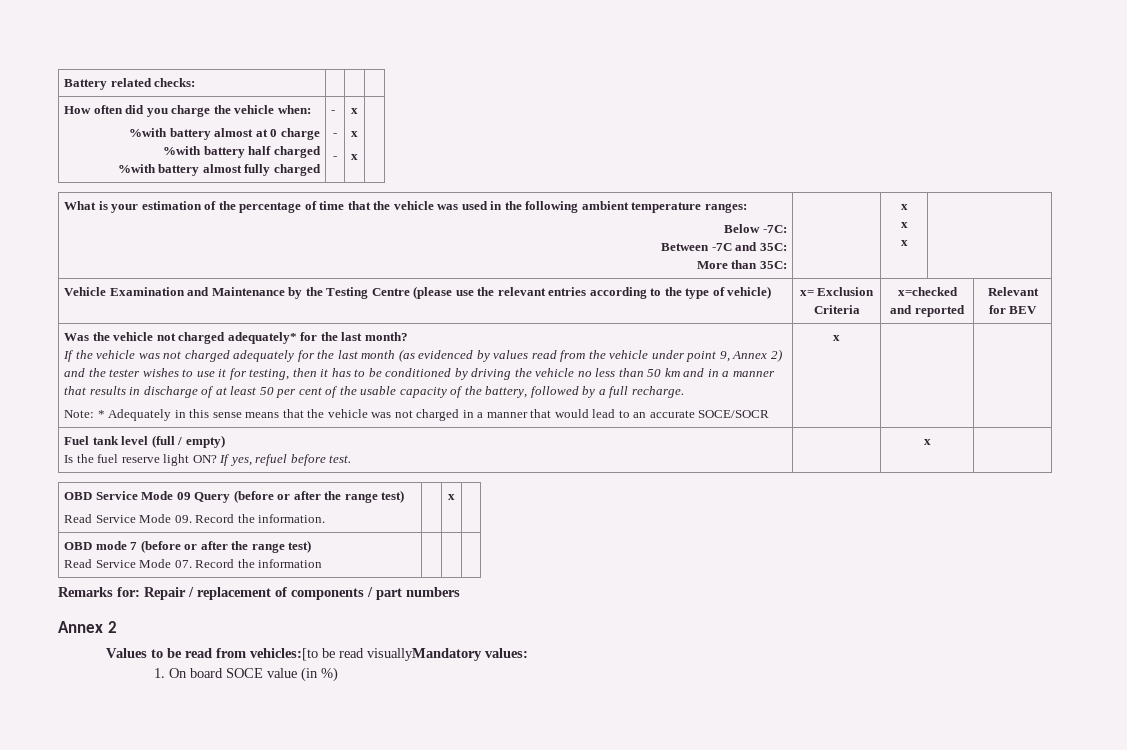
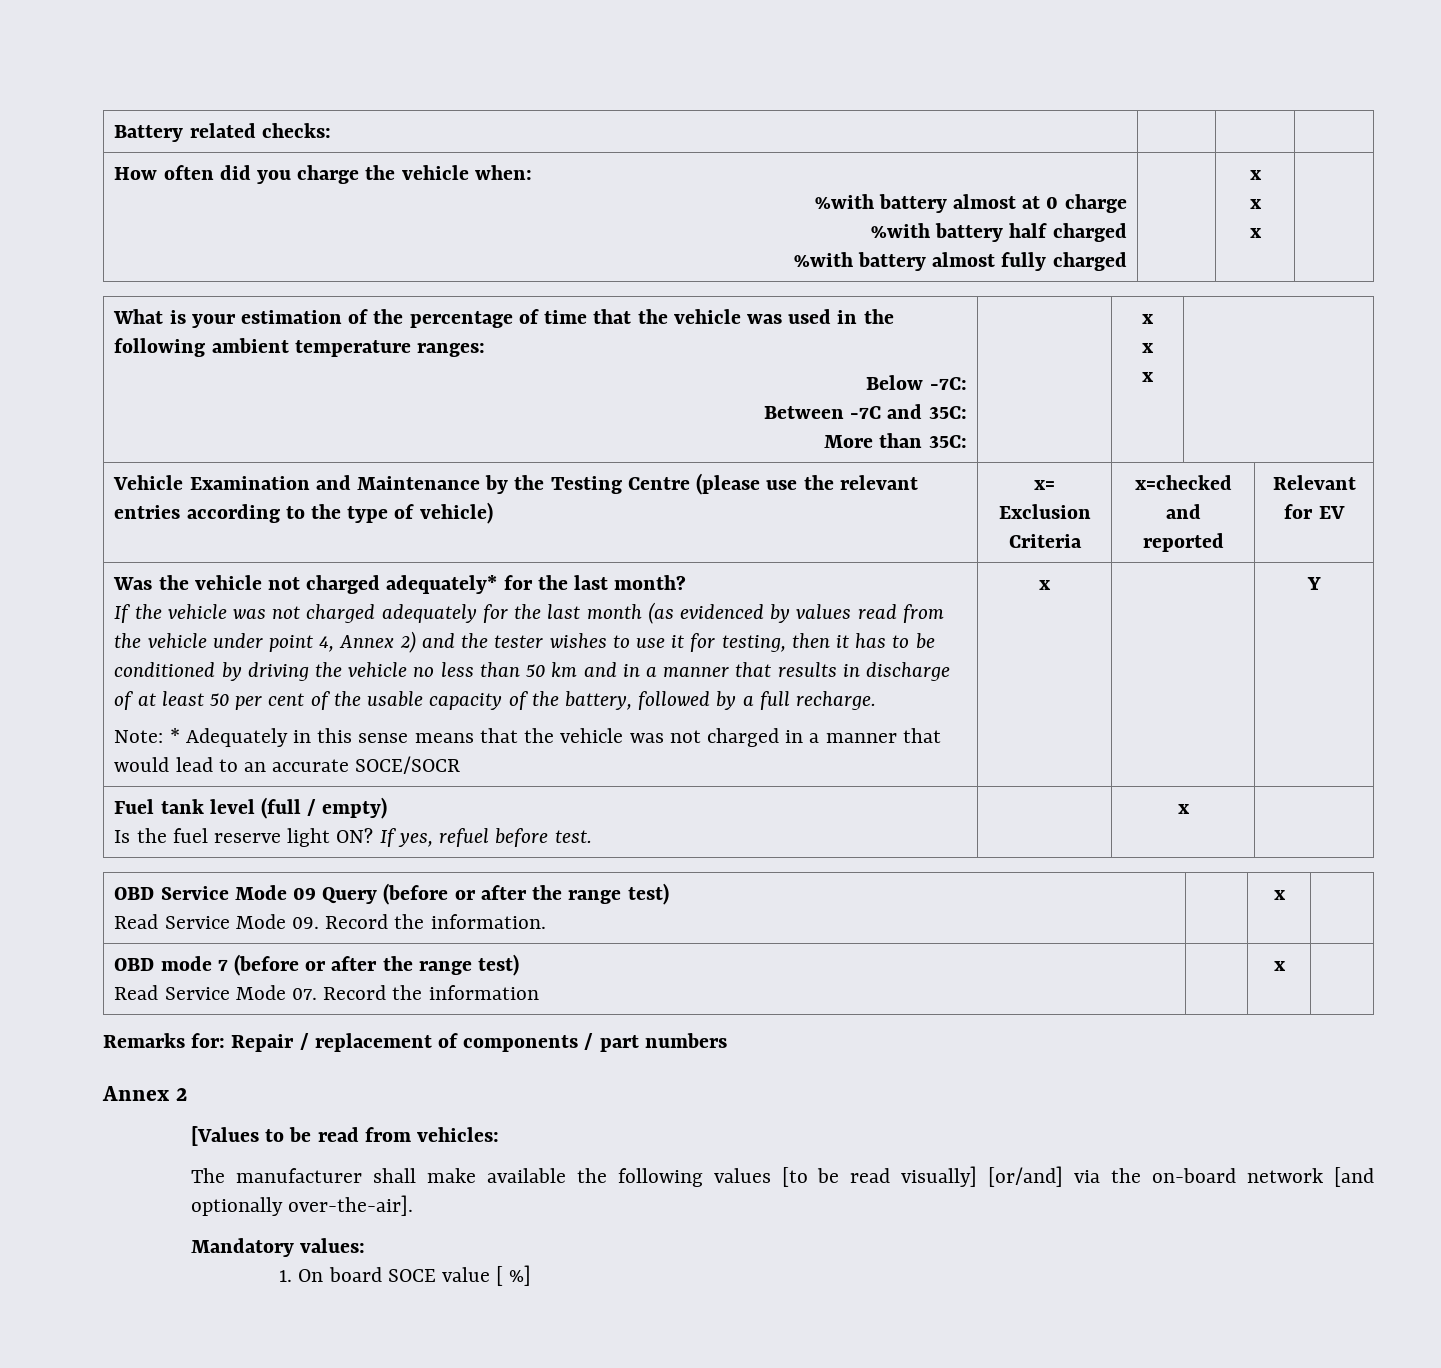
[331,110,336,114] [333,133,337,137] [333,156,337,160] - // - // - -> (1127, 261) none
[1009,306,1038,314] BEV -> [1318,506,1345,519] EV
[719,351,730,362] 9, -> [319,636,335,652] 4,
(840, 338) none -> [1306,577,1321,590] Y
(323, 563) none -> [1273,961,1286,971] x
[105,648,147,658] Values -> [191,1126,260,1146] [Values
[249,648,482,661] vehicles:[to be read visuallyMandatory -> [417,1127,500,1142] [191,1166,1375,1187] [191,1195,414,1216] [191,1238,295,1257] vehicles: // The manufacturer shall make available the following values [to be read visually] [or/and] via the on-board network [and optionally over-the-air]. // Mandatory
[300,667,338,682] (in %) -> [496,1265,532,1286] [ %]

